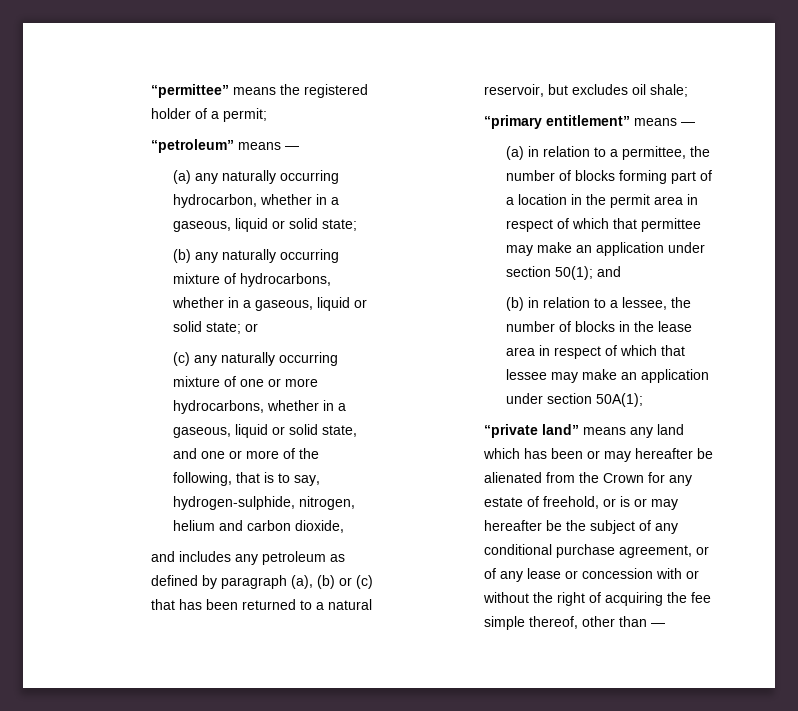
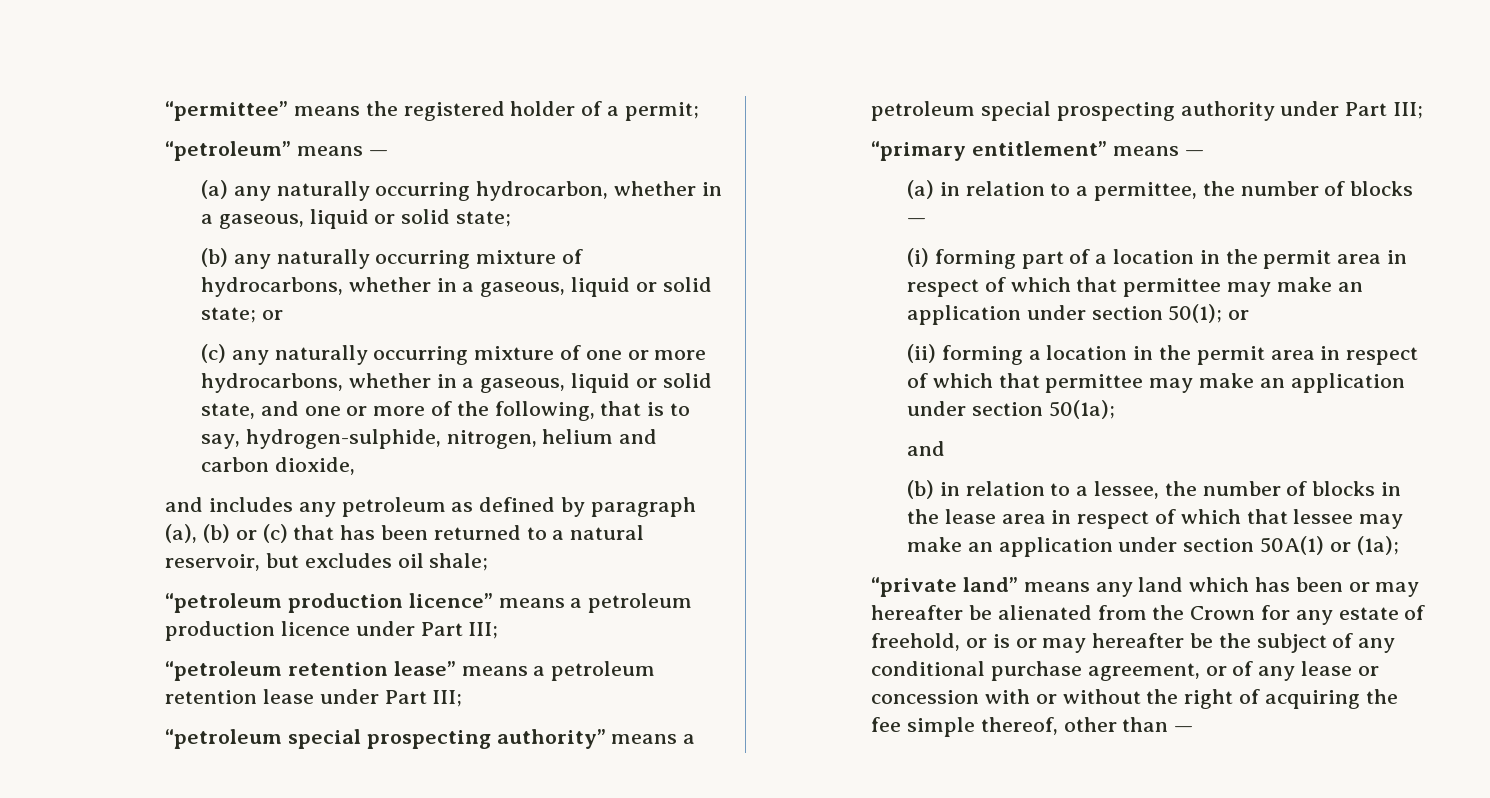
(688, 90) none -> [165,593,693,613] [165,621,499,641] [165,661,656,681] [165,689,463,707] [165,729,696,749] [871,101,1424,121] // “petroleum production licence” means a petroleum production licence under Part III; // “petroleum retention lease” means a petroleum retention lease under Part III; // “petroleum special prospecting authority” means a petroleum special prospecting authority under Part III;
(615, 175) none -> [906,218,926,224] [906,248,929,267] — // (i)
(593, 273) none -> [1228,310,1250,320] [906,344,1419,365] [906,373,1405,393] [906,400,1115,419] or // (ii) forming a location in the permit area in respect of which that permittee may make an application under section 50(1a); //
[595,393,643,407] 50A(1); -> [1259,536,1399,555] 50A(1) or (1a);

